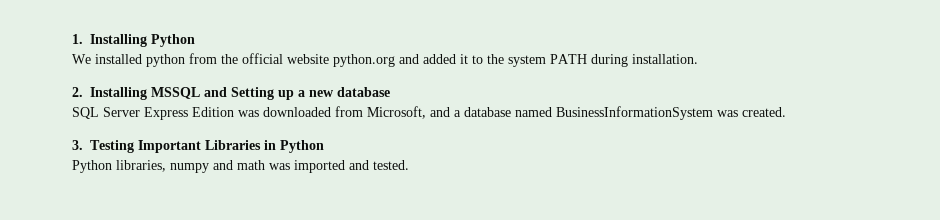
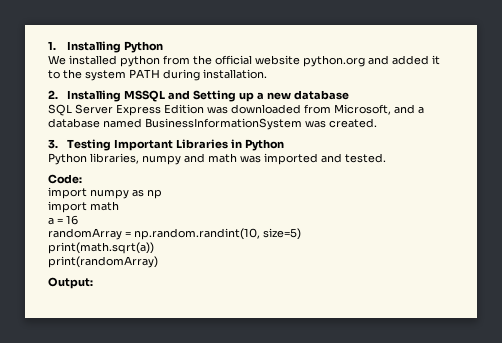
(409, 165) none -> [48,174,82,184] [48,187,162,199] [48,201,119,213] [48,215,78,225] [48,228,301,240] [48,242,154,254] [48,256,158,268] [48,277,93,289] // Code: // import numpy as np // import math // a = 16 // randomArray = np.random.randint(10, size=5) // print(math.sqrt(a)) // print(randomArray) // Output:

